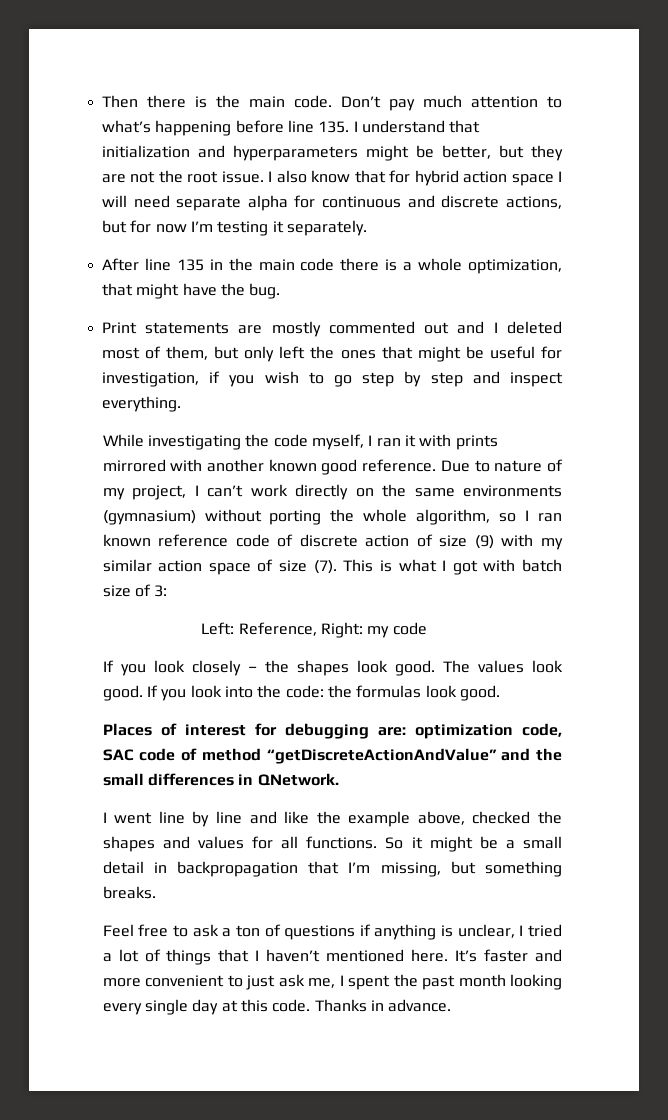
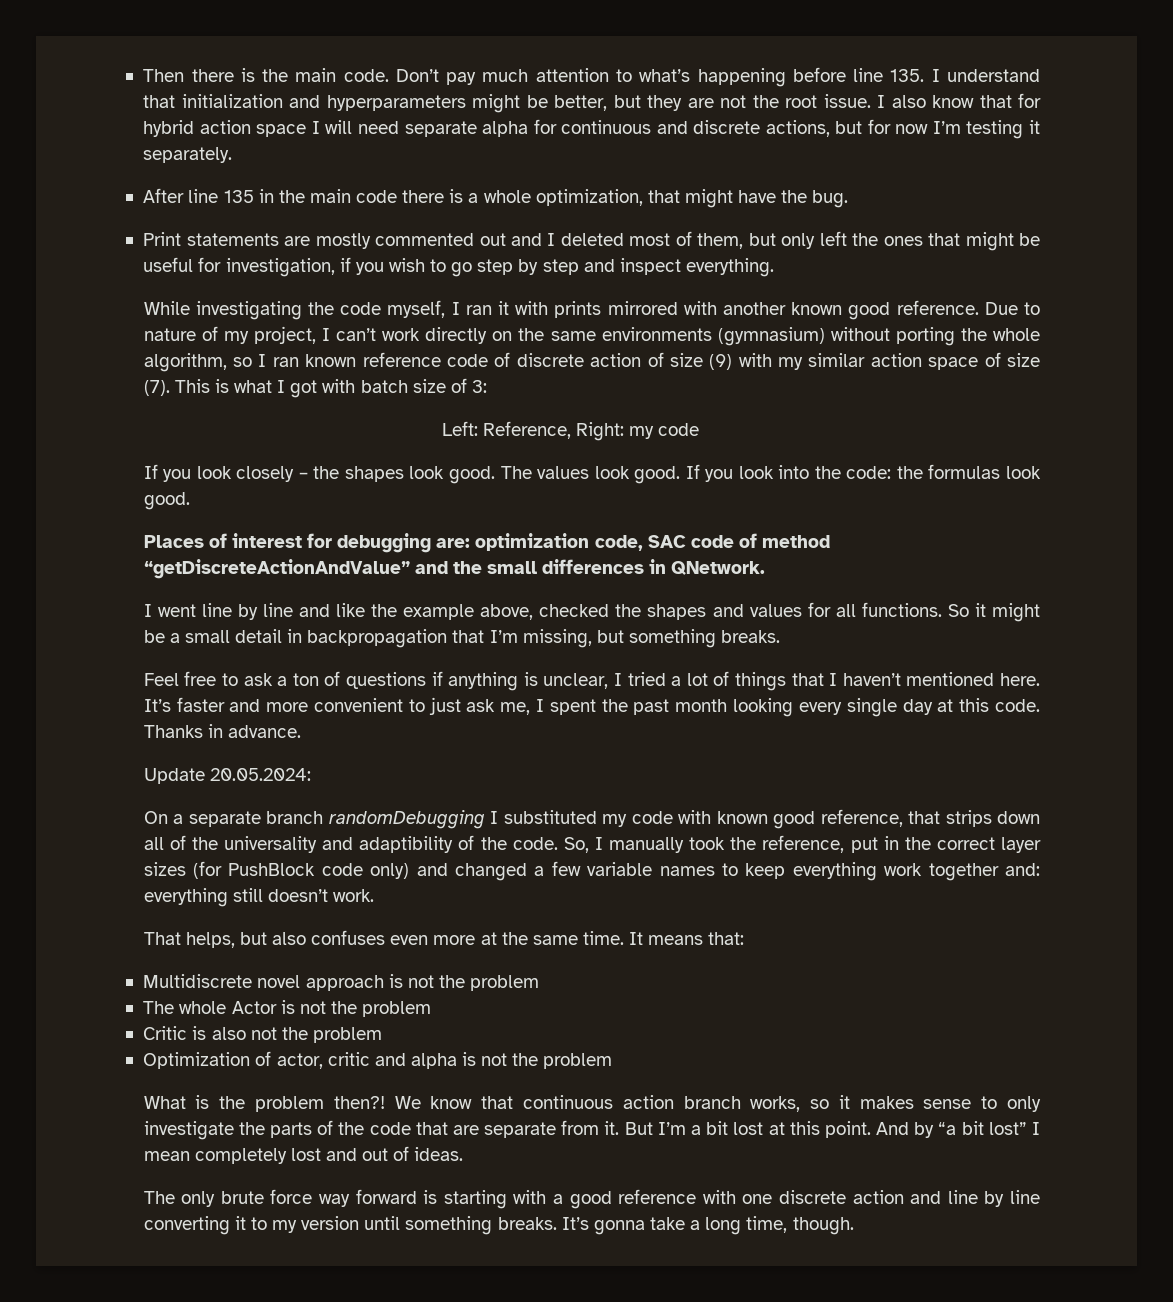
(452, 1005) none -> [143,768,311,784] [143,809,1041,829] [143,835,1041,853] [143,861,1040,881] [143,888,375,907] [143,930,745,948] [143,974,540,991] [143,1000,432,1017] [143,1026,382,1043] [143,1051,613,1069] [143,1095,1041,1112] [143,1120,1041,1140] [143,1146,464,1164] [143,1189,1041,1209] [143,1216,854,1235] // Update 20.05.2024: // On a separate branch randomDebugging I substituted my code with known good reference, that strips down all of the universality and adaptibility of the code. So, I manually took the reference, put in the correct layer sizes (for PushBlock code only) and changed a few variable names to keep everything work together and: everything still doesn’t work. // That helps, but also confuses even more at the same time. It means that: // Multidiscrete novel approach is not the problem // The whole Actor is not the problem // Critic is also not the problem // Optimization of actor, critic and alpha is not the problem // What is the problem then?! We know that continuous action branch works, so it makes sense to only investigate the parts of the code that are separate from it. But I’m a bit lost at this point. And by “a bit lost” I mean completely lost and out of ideas. // The only brute force way forward is starting with a good reference with one discrete action and line by line converting it to my version until something breaks. It’s gonna take a long time, though.

